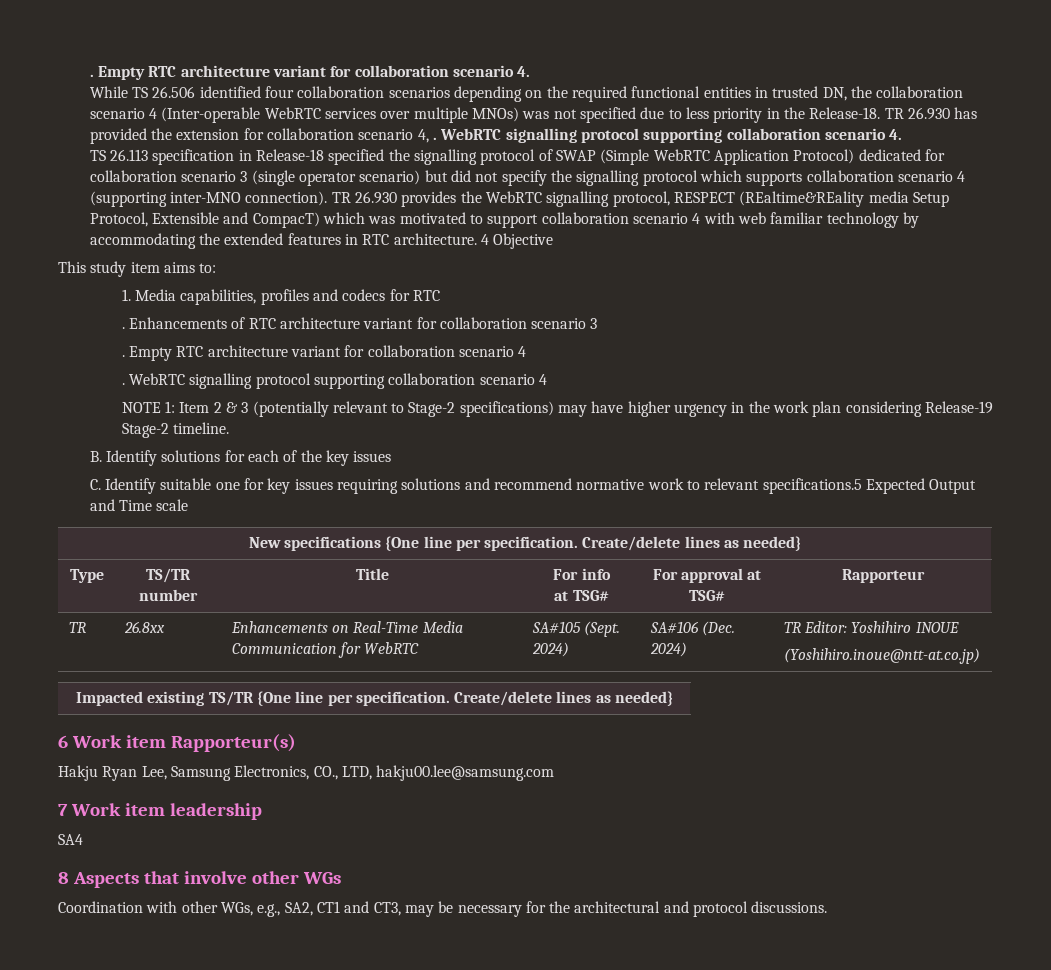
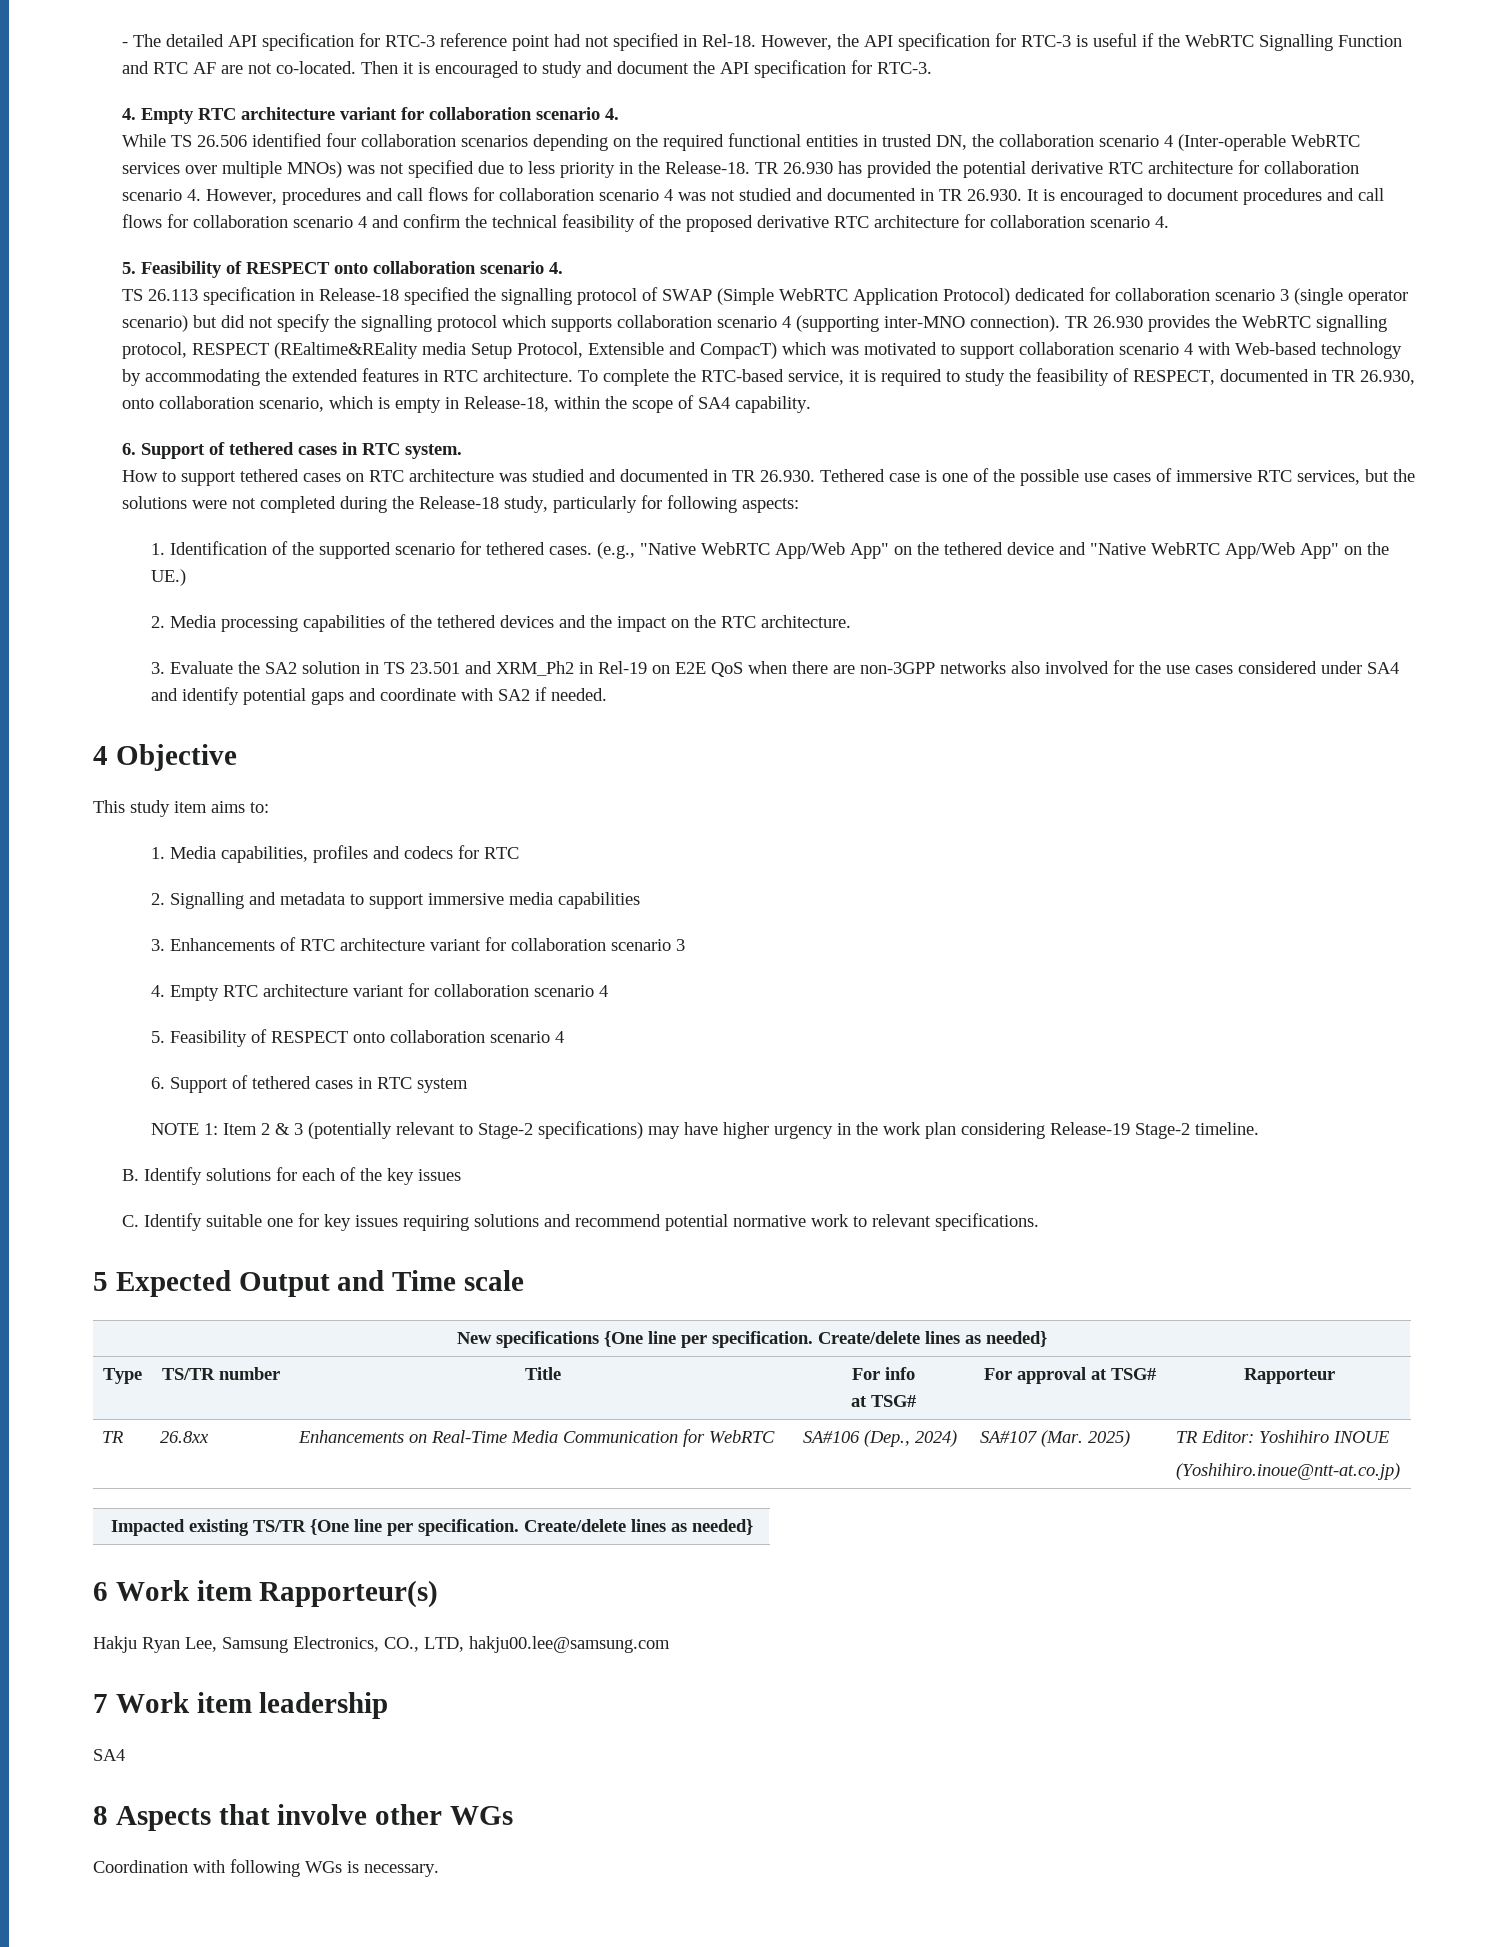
[89,74,94,77] . -> [121,33,1402,51] [121,60,932,78] [121,108,136,120] - The detailed API specification for RTC-3 reference point had not specified in Rel-18. However, the API specification for RTC-3 is useful if the WebRTC Signalling Function and RTC AF are not co-located. Then it is encouraged to study and document the API specification for RTC-3. // 4.
[176,128,723,143] extension for collaboration scenario 4, . WebRTC signalling protocol supporting -> [962,160,1359,178] [121,187,1384,205] [121,214,1169,232] [121,261,368,278] potential derivative RTC architecture for collaboration scenario 4. However, procedures and call flows for collaboration scenario 4 was not studied and documented in TR 26.930. It is encouraged to document procedures and call flows for collaboration scenario 4 and confirm the technical feasibility of the proposed derivative RTC architecture for collaboration scenario 4. // 5. Feasibility of RESPECT onto
[737,212,824,224] web familiar -> [1234,342,1317,355] Web-based
(477, 239) none -> [577,368,1415,386] [121,395,811,413] [121,442,462,459] [121,468,1415,486] [121,495,799,513] [150,541,1389,559] [150,569,186,586] [150,614,851,632] [150,660,1399,677] [150,687,607,705] To complete the RTC-based service, it is required to study the feasibility of RESPECT, documented in TR 26.930, onto collaboration scenario, which is empty in Release-18, within the scope of SA4 capability. // 6. Support of tethered cases in RTC system. // How to support tethered cases on RTC architecture was studied and documented in TR 26.930. Tethered case is one of the possible use cases of immersive RTC services, but the solutions were not completed during the Release-18 study, particularly for following aspects: // 1. Identification of the supported scenario for tethered cases. (e.g., "Native WebRTC App/Web App" on the tethered device and "Native WebRTC App/Web App" on the UE.) // 2. Media processing capabilities of the tethered devices and the impact on the RTC architecture. // 3. Evaluate the SA2 solution in TS 23.501 and XRM_Ph2 in Rel-19 on E2E QoS when there are non-3GPP networks also involved for the use cases considered under SA4 and identify potential gaps and coordinate with SA2 if needed. //
[121,327,125,329] . -> [150,892,640,909] [150,939,165,951] 2. Signalling and metadata to support immersive media capabilities // 3.
[121,355,125,357] . -> [150,985,165,997] 4.
[121,373,547,389] . WebRTC signalling protocol supporting collaboration scenario 4 -> [150,1029,564,1047] [150,1075,468,1093] 5. Feasibility of RESPECT onto collaboration scenario 4 // 6. Support of tethered cases in RTC system
(572, 484) none -> [664,1214,728,1231] potential
[762,478,862,494] specifications.5 -> [934,1213,1039,1231] [93,1272,108,1291] specifications. // 5
[531,621,621,637] [531,642,569,657] [649,621,736,636] [649,642,687,657] SA#105 (Sept. 2024) | SA#106 (Dec. 2024) -> [803,1430,958,1447] [980,1430,1131,1447] SA#106 (Dep., 2024) | SA#107 (Mar. 2025)
[181,901,828,917] other WGs, e.g., SA2, CT1 and CT3, may be necessary for the architectural and protocol discussions. -> [230,1859,439,1877] following WGs is necessary.

